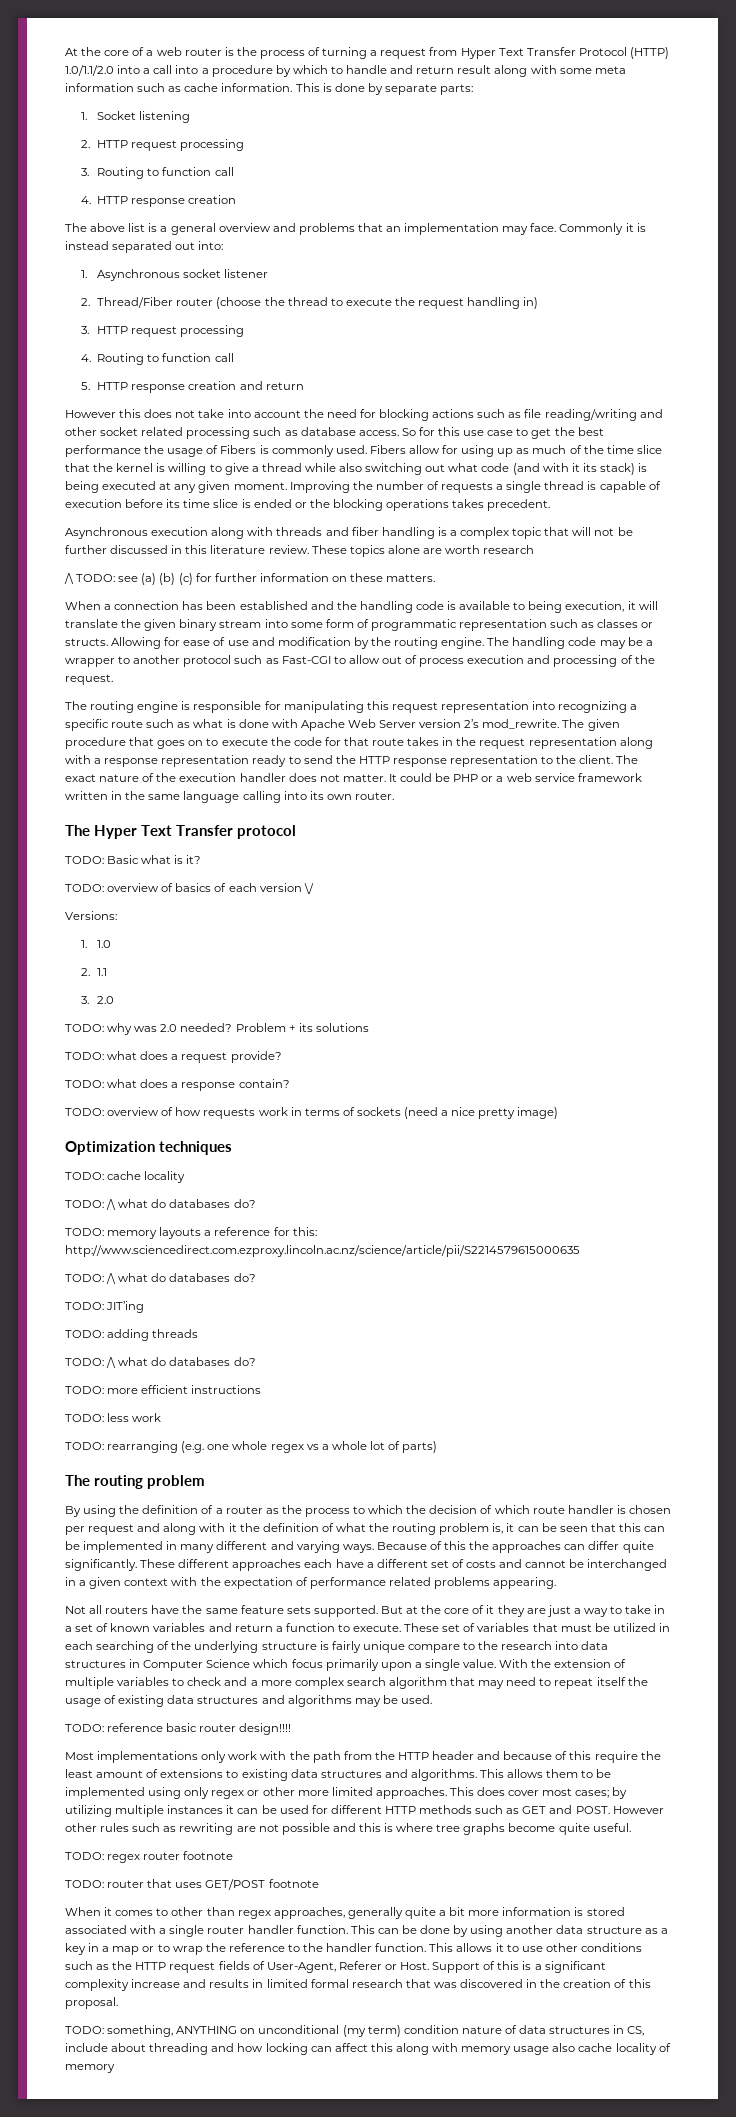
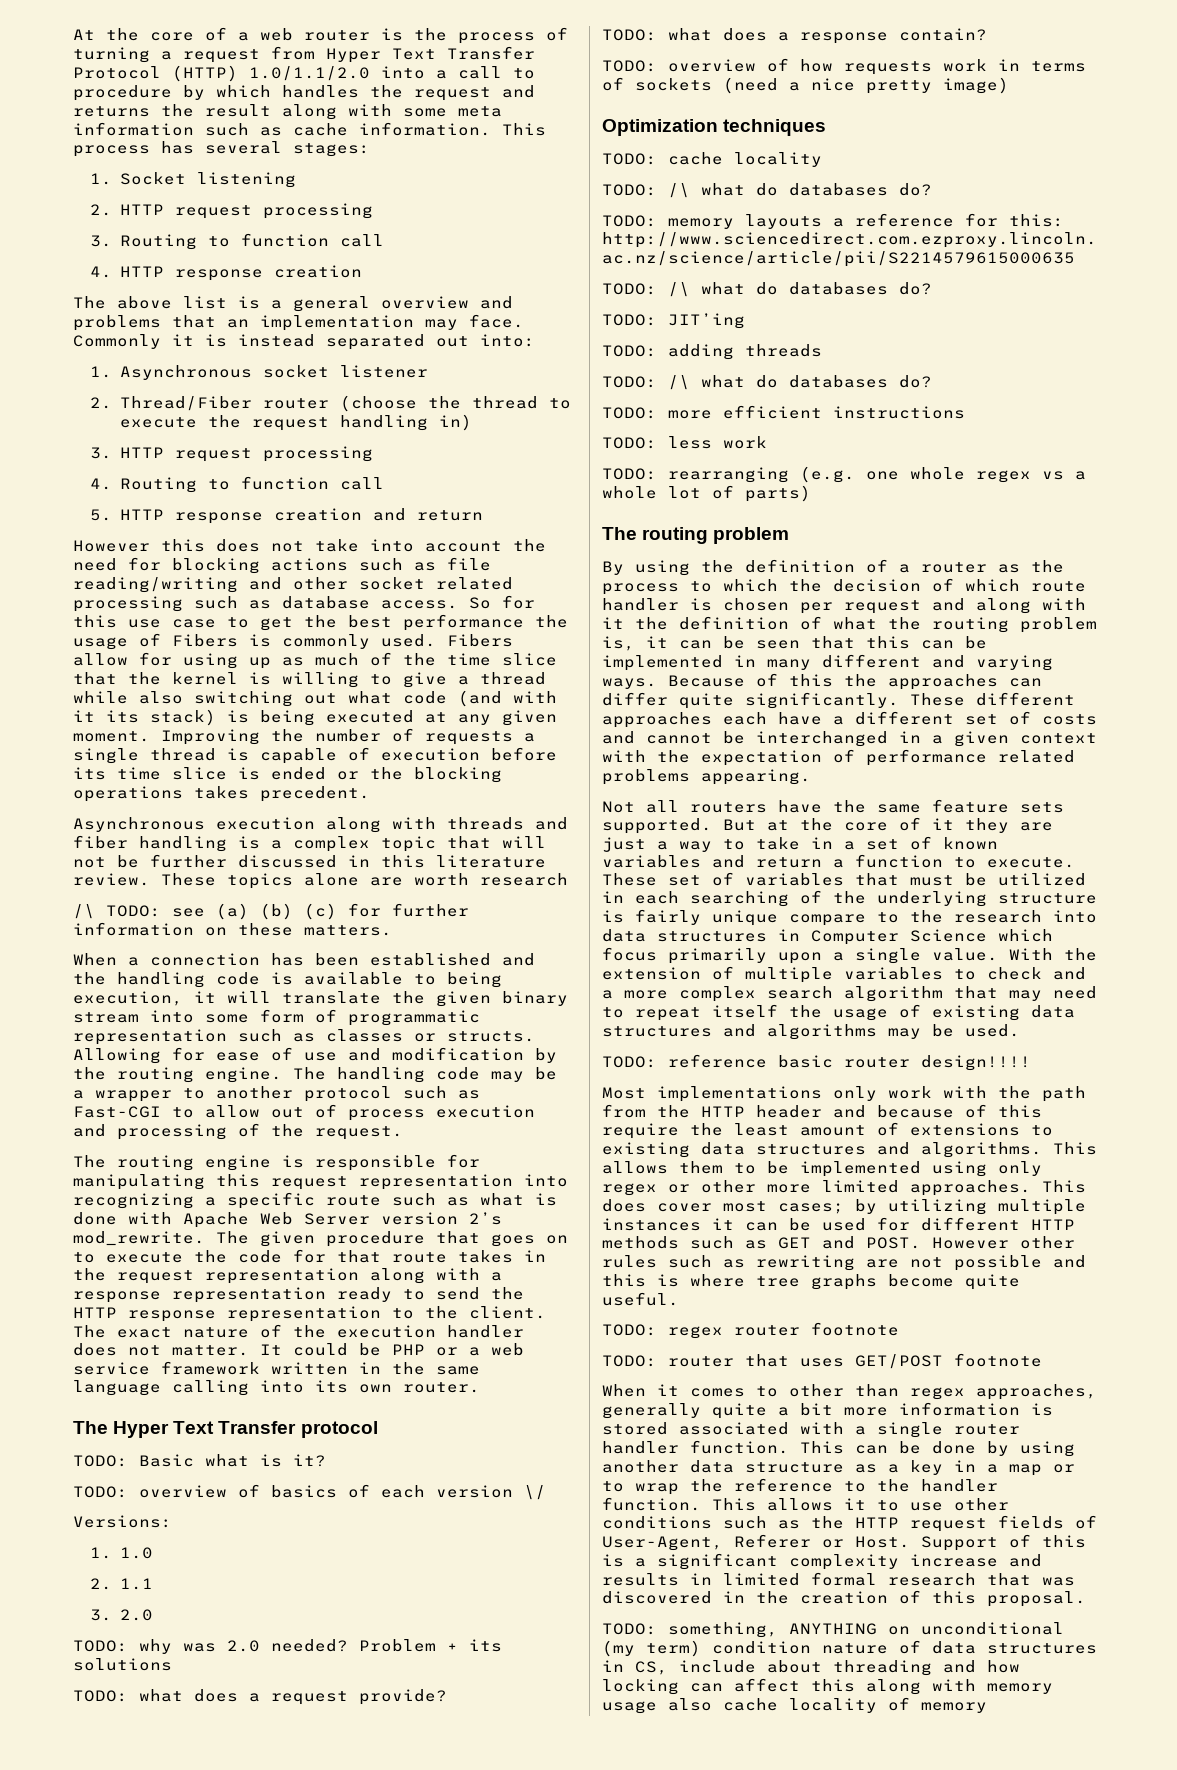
[175,65,209,74] into a -> [513,68,535,79] to
[330,65,455,74] to handle and return -> [282,85,535,101] [73,104,194,117] handles the request and returns the
[322,83,474,95] is done by separate parts: -> [73,141,370,157] process has several stages:

